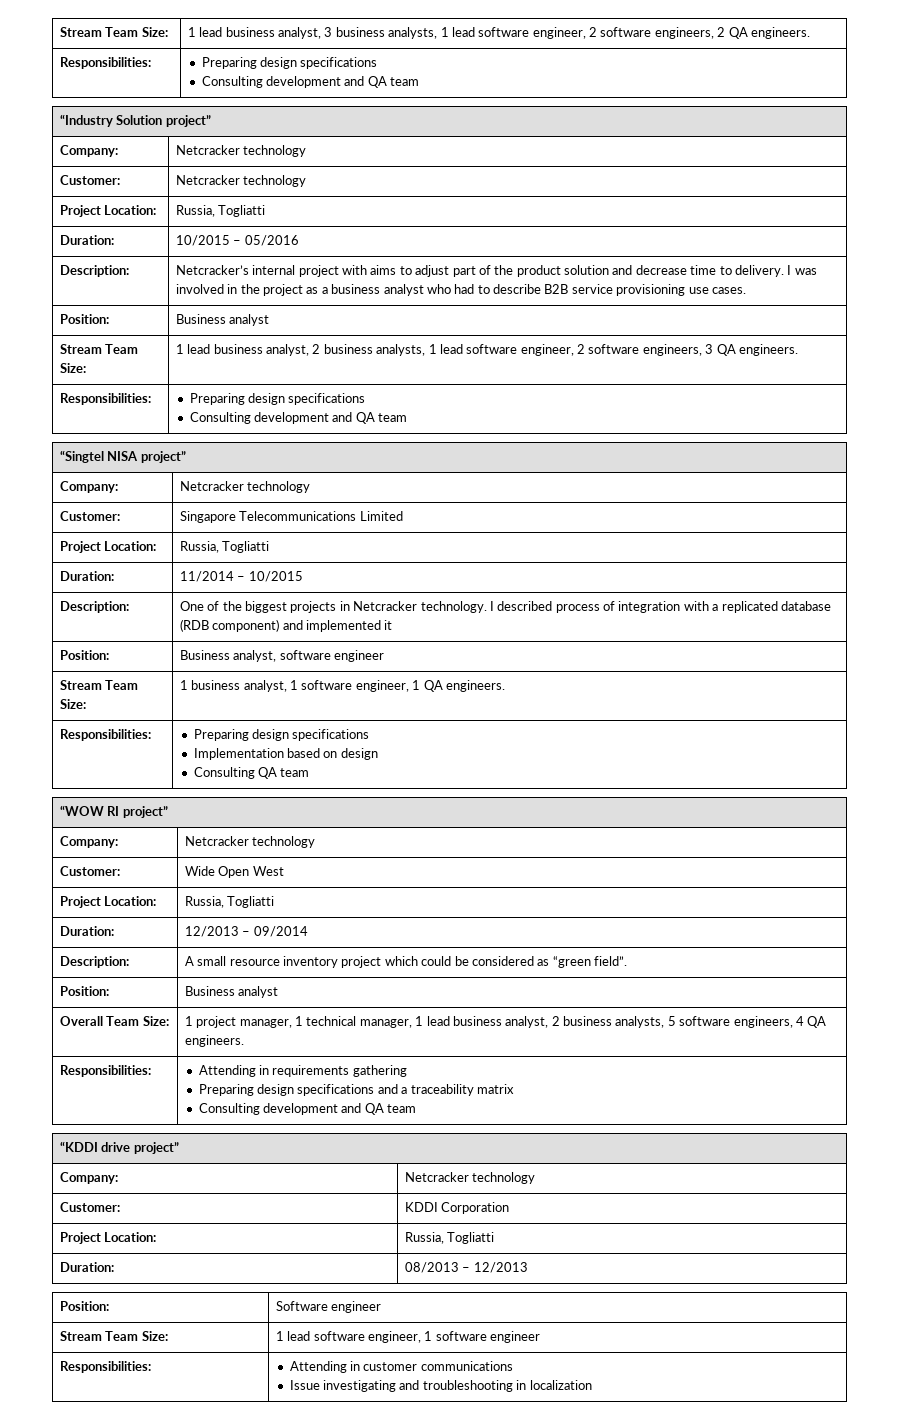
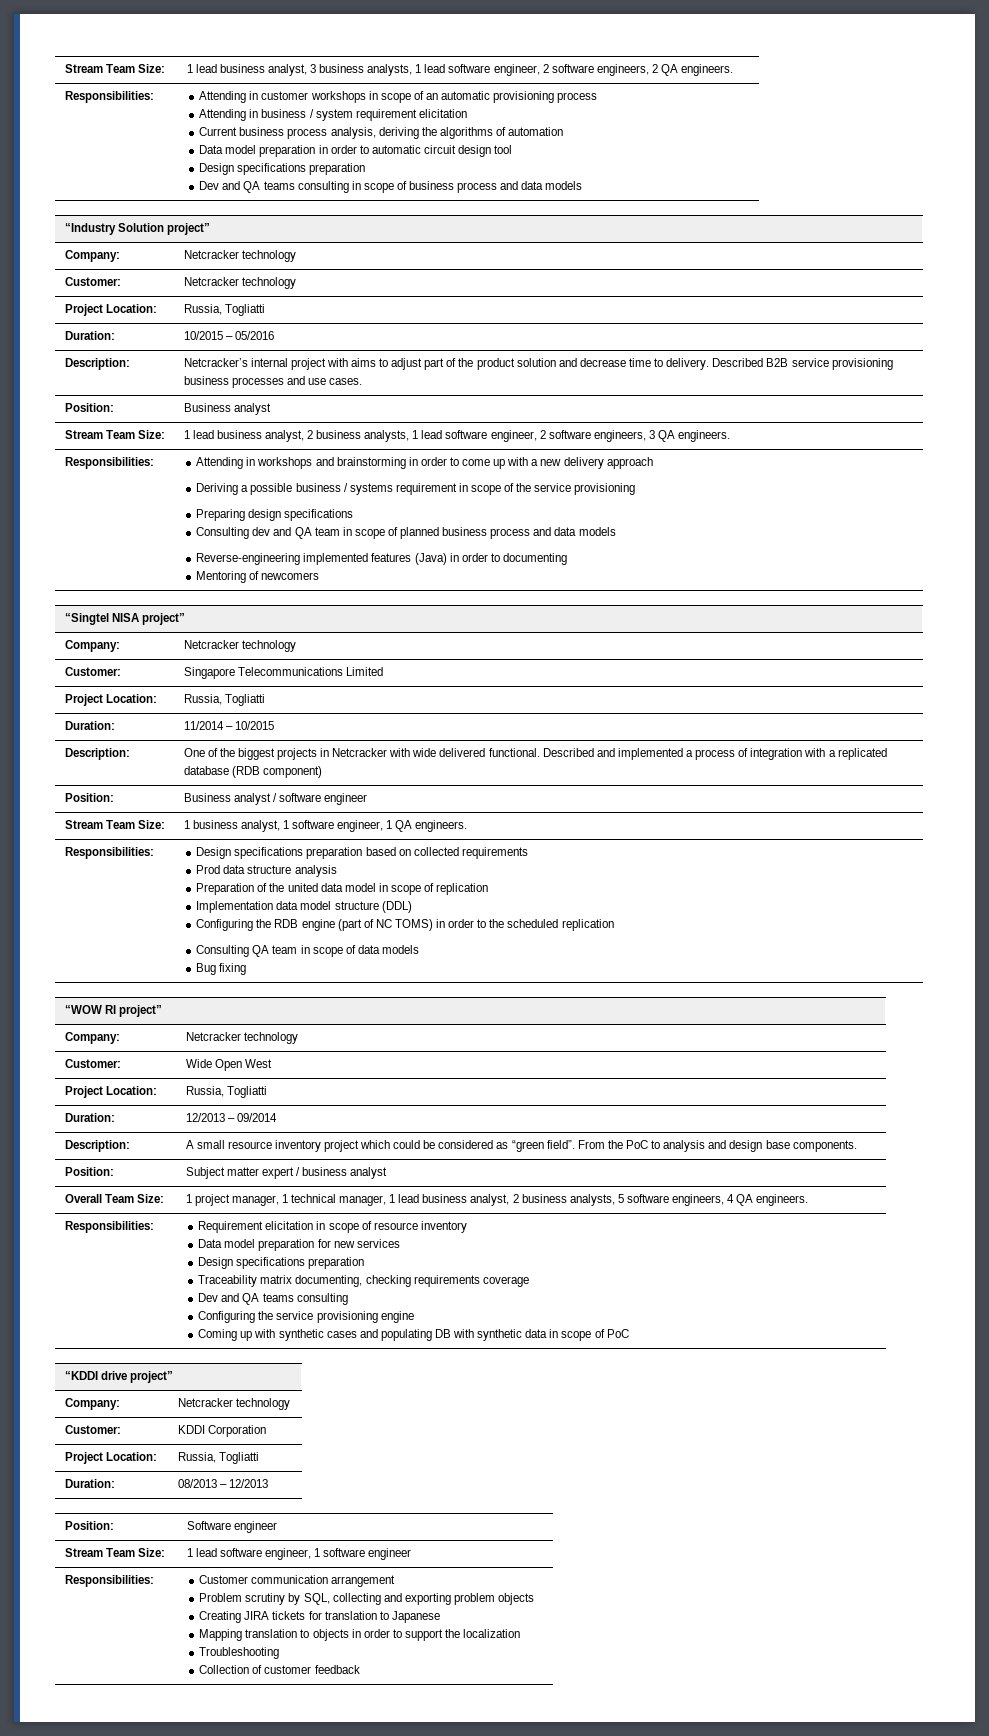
[201,57,378,69] [201,76,420,88] Preparing design specifications // Consulting development and QA team -> [199,91,598,103] [199,109,467,121] [199,127,564,139] [199,145,513,157] [199,163,366,175] [199,181,583,193] Attending in customer workshops in scope of an automatic provisioning process // Attending in business / system requirement elicitation // Current business process analysis, deriving the algorithms of automation // Data model preparation in order to automatic circuit design tool // Design specifications preparation // Dev and QA teams consulting in scope of business process and data models
[787,265,817,275] [175,284,686,296] I was involved in the project as a business analyst who had to describe B2B service provisioning -> [712,358,893,370] [183,376,305,388] Described B2B service provisioning business processes and
[189,393,366,405] [189,412,408,424] Preparing design specifications // Consulting development and QA team -> [196,457,653,469] [196,483,636,495] [196,509,354,521] [196,527,616,539] [196,553,567,565] [196,571,320,583] Attending in workshops and brainstorming in order to come up with a new delivery approach // Deriving a possible business / systems requirement in scope of the service provisioning // Preparing design specifications // Consulting dev and QA team in scope of planned business process and data models // Reverse-engineering implemented features (Java) in order to documenting // Mentoring of newcomers
[420,601,553,613] technology. I described -> [389,748,694,760] with wide delivered functional. Described and implemented a
[282,620,393,632] [59,650,109,660] [179,650,277,662] and implemented it // Position: | Business analyst, -> [64,793,114,802] [183,793,277,805] // Position: | Business analyst /
[193,729,370,741] [193,748,378,760] [193,767,310,779] Preparing design specifications // Implementation based on design // Consulting QA team -> [196,847,528,859] [196,865,337,877] [196,883,489,895] [196,901,412,913] [196,919,614,931] [196,945,419,957] [196,963,247,975] Design specifications preparation based on collected requirements // Prod data structure analysis // Preparation of the united data model in scope of replication // Implementation data model structure (DDL) // Configuring the RDB engine (part of NC TOMS) in order to the scheduled replication // Consulting QA team in scope of data models // Bug fixing
[59,986,109,996] [184,986,235,996] // Position: | Business -> [577,1140,857,1152] [64,1167,114,1176] [185,1167,347,1179] From the PoC to analysis and design base components. // Position: | Subject matter expert / business
[198,1065,407,1077] [198,1084,514,1096] [198,1103,417,1115] Attending in requirements gathering // Preparing design specifications and a traceability matrix // Consulting development and QA team -> [198,1221,467,1233] [198,1239,400,1251] [198,1257,365,1269] [198,1275,529,1287] [198,1293,348,1305] [198,1311,414,1323] [198,1329,629,1341] Requirement elicitation in scope of resource inventory // Data model preparation for new services // Design specifications preparation // Traceability matrix documenting, checking requirements coverage // Dev and QA teams consulting // Configuring the service provisioning engine // Coming up with synthetic cases and populating DB with synthetic data in scope of PoC
[289,1361,513,1373] [289,1380,592,1392] Attending in customer communications // Issue investigating and troubleshooting in localization -> [199,1575,396,1587] [199,1593,535,1605] [199,1611,440,1623] [199,1629,521,1641] [199,1647,280,1659] [199,1665,360,1674] Customer communication arrangement // Problem scrutiny by SQL, collecting and exporting problem objects // Creating JIRA tickets for translation to Japanese // Mapping translation to objects in order to support the localization // Troubleshooting // Collection of customer feedback

